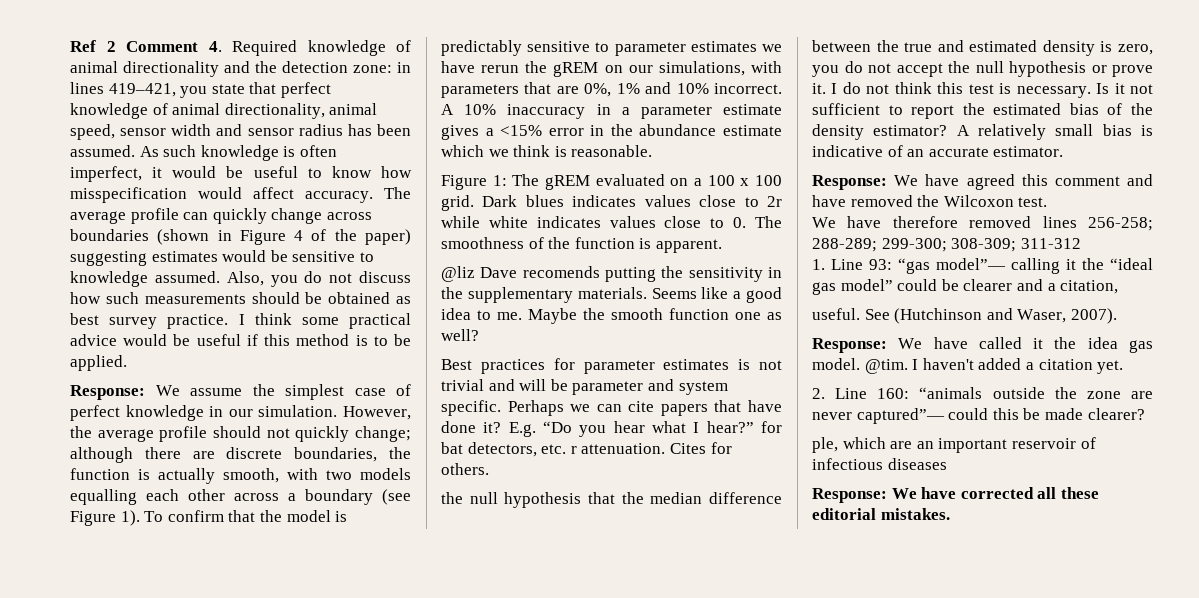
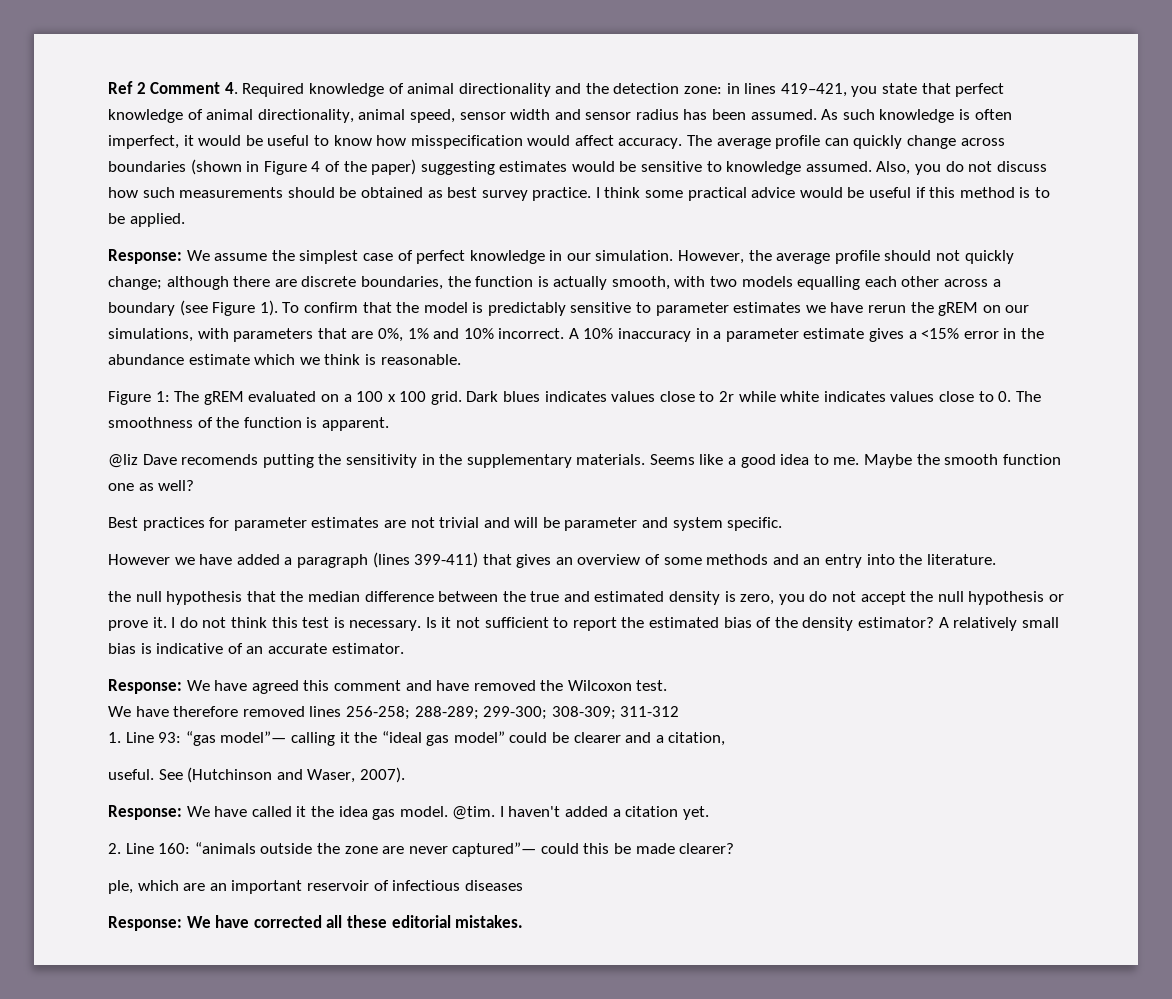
[738,359,751,370] is -> [383,520,406,528] are
[507,400,782,416] [441,421,782,437] [441,442,732,457] [441,463,489,475] Perhaps we can cite papers that have done it? E.g. “Do you hear what I hear?” for bat detectors, etc. r attenuation. Cites for others. -> [108,552,996,568] // However we have added a paragraph (lines 399-411) that gives an overview of some methods and an entry into the literature.

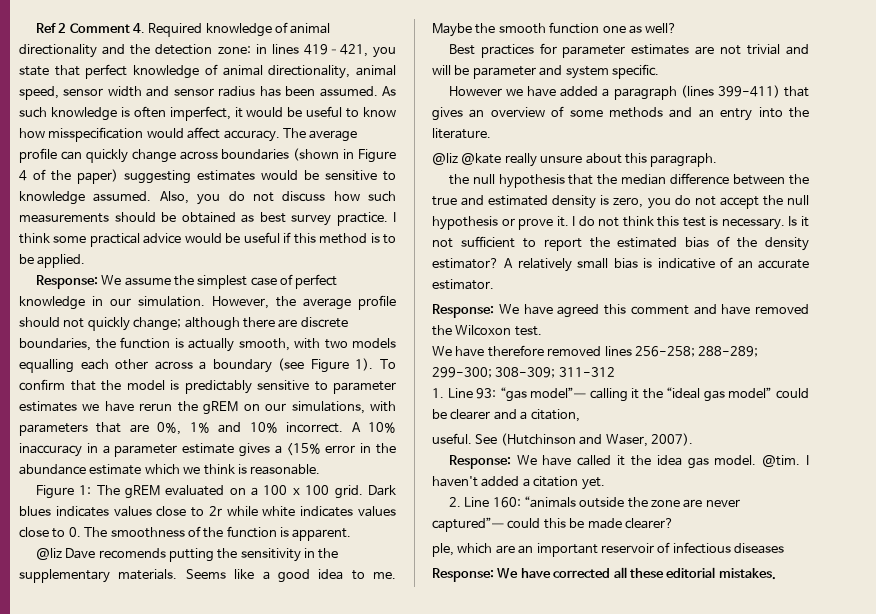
(996, 559) none -> [432,153,718,167] // @liz @kate really unsure about this paragraph.

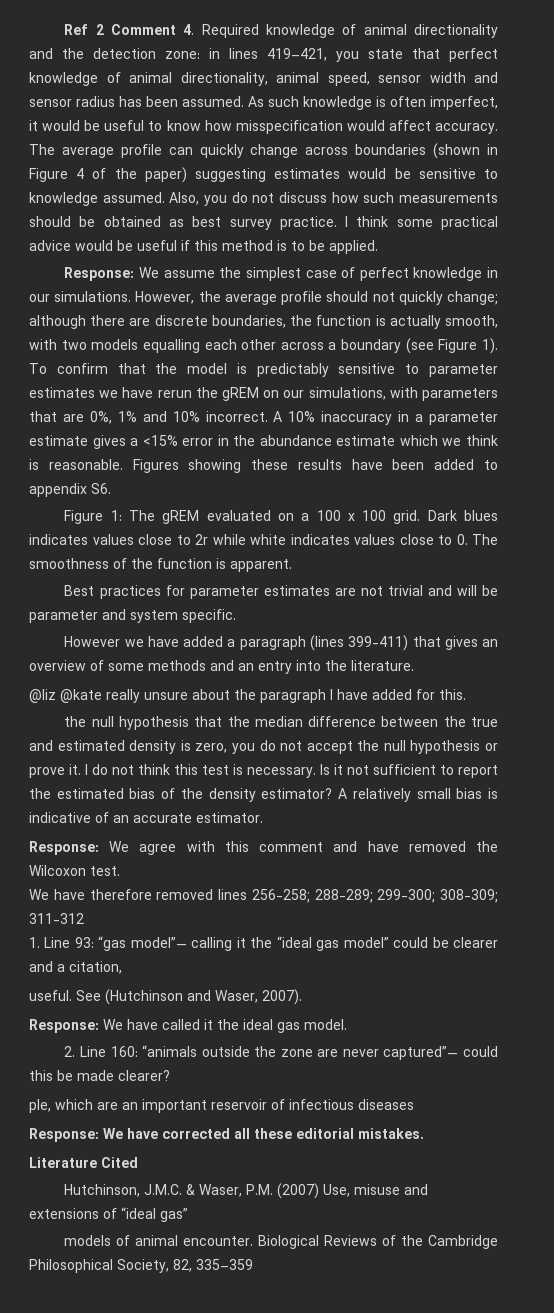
[138,296,205,307] simulation. -> [54,291,132,302] simulations.
(321, 469) none -> [132,459,498,473] [29,483,111,497] Figures showing these results have been added to appendix S6.
[35,548,339,562] [19,569,396,583] [432,22,678,37] // @liz Dave recomends putting the sensitivity in the supplementary materials. Seems like a good idea to me. Maybe the smooth function one as well? -> (292, 565) none
[624,153,718,167] this paragraph. -> [234,689,466,703] the paragraph I have added for this.
[523,304,600,318] have agreed -> [139,841,215,855] agree with
[656,455,682,466] idea -> [243,1019,273,1030] ideal
[762,455,809,467] [432,476,605,490] @tim. I haven't added a citation yet. -> (347, 1024) none
(776, 574) none -> [29,1157,138,1168] [64,1183,429,1199] [29,1207,188,1222] [64,1235,498,1249] [29,1259,253,1273] // Literature Cited // Hutchinson, J.M.C. & Waser, P.M. (2007) Use, misuse and extensions of “ideal gas” // models of animal encounter. Biological Reviews of the Cambridge Philosophical Society, 82, 335–359

